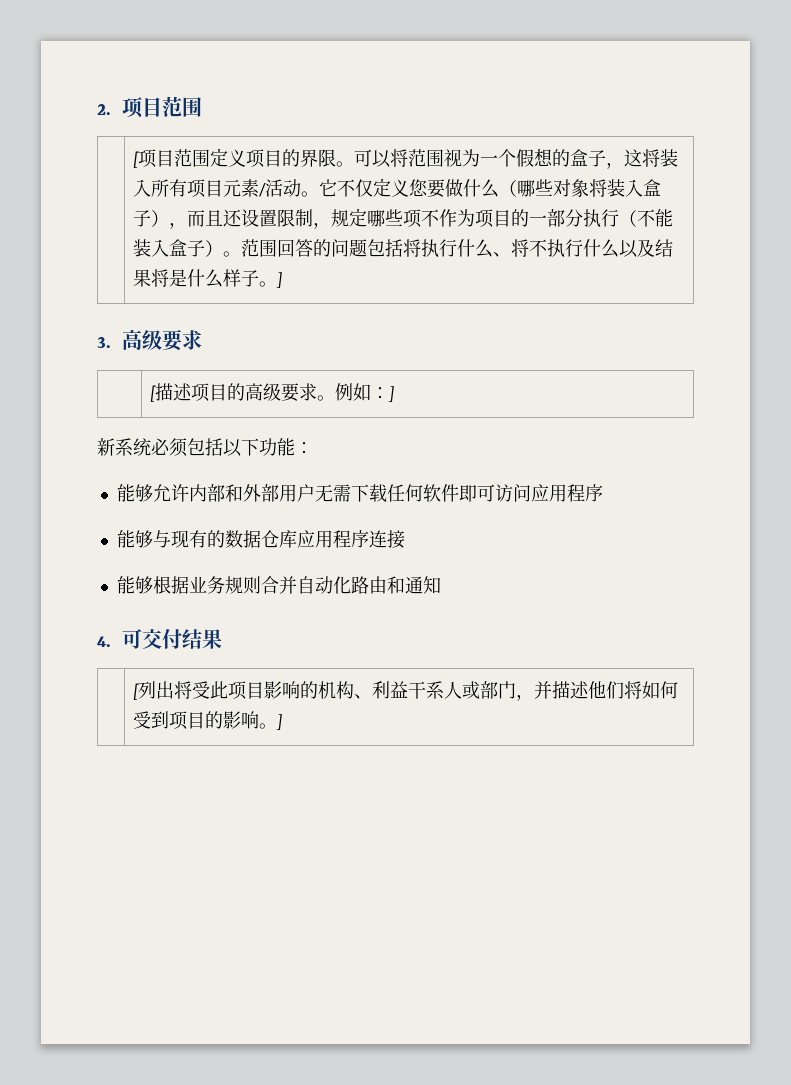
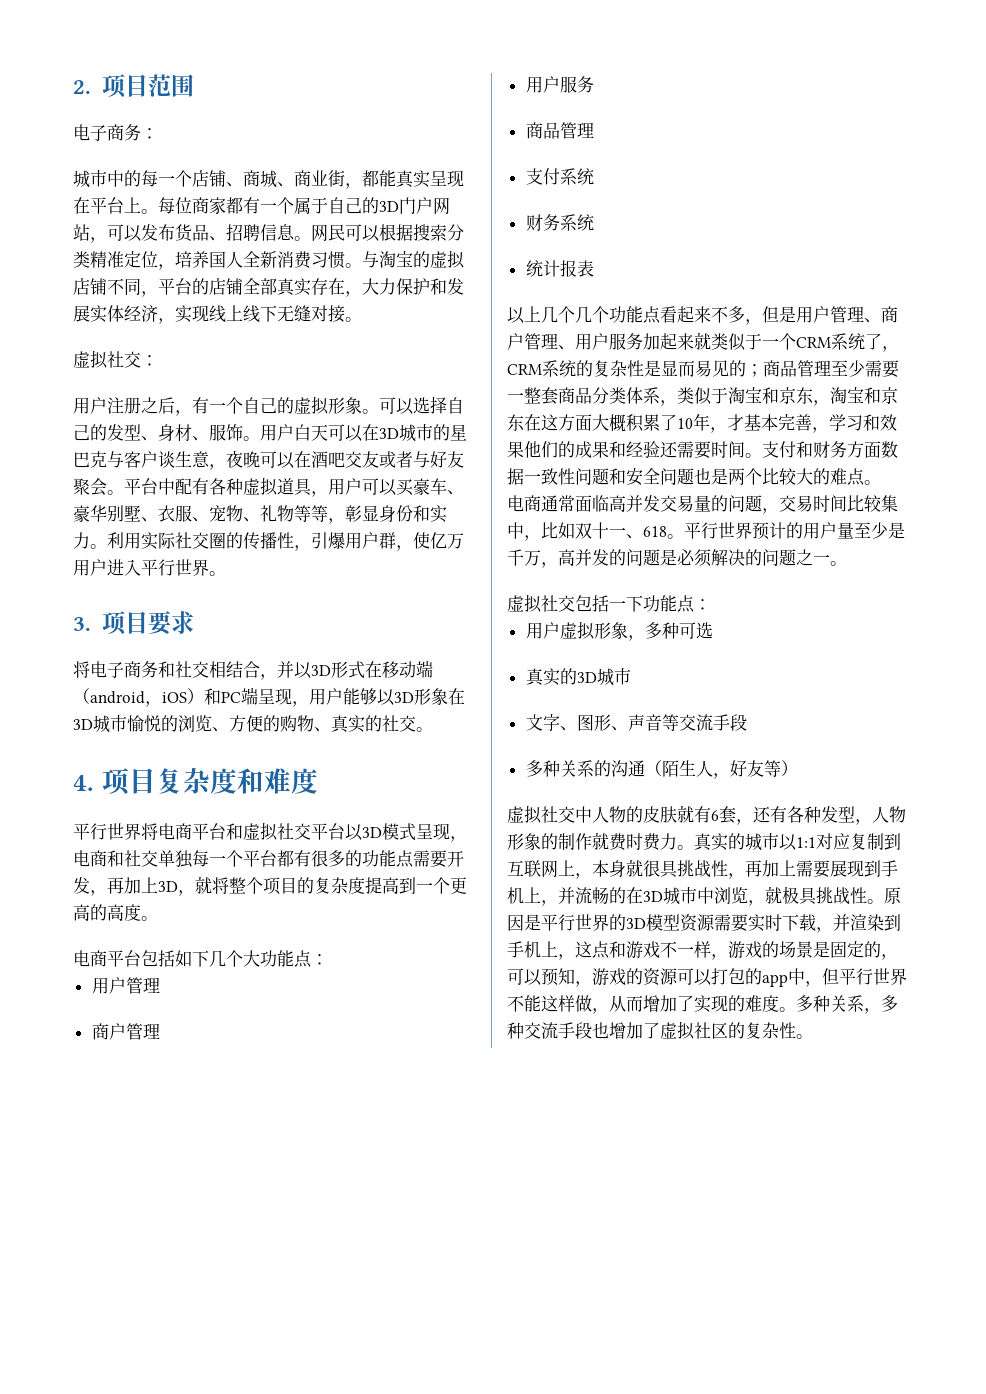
[133,148,679,169] [133,178,662,198] [133,208,674,229] [133,239,674,258] [133,269,283,288] [97,330,203,351] [150,383,395,402] [97,438,313,457] [116,484,603,502] [116,530,405,549] [116,576,441,594] [97,628,223,649] [133,681,679,701] [133,711,283,730] // | [项目范围定义项目的界限。可以将范围视为一个假想的盒子，这将装入所有项目元素/活动。它不仅定义您要做什么（哪些对象将装入盒子），而且还设置限制，规定哪些项不作为项目的一部分执行（不能装入盒子）。范围回答的问题包括将执行什么、将不执行什么以及结果将是什么样子。] // 3.高级要求 // | [描述项目的高级要求。例如：] // 新系统必须包括以下功能： // 能够允许内部和外部用户无需下载任何软件即可访问应用程序 // 能够与现有的数据仓库应用程序连接 // 能够根据业务规则合并自动化路由和通知 // 4.可交付结果 // | [列出将受此项目影响的机构、利益干系人或部门，并描述他们将如何受到项目的影响。] -> [73,124,158,141] [73,170,464,189] [73,197,450,215] [73,224,464,243] [73,250,465,270] [73,278,464,297] [73,305,362,324] [73,350,158,369] [73,396,464,416] [73,424,467,442] [73,451,464,470] [73,477,464,497] [73,505,447,524] [73,532,464,551] [73,559,226,576] [73,611,194,635] [73,660,433,680] [73,687,465,707] [73,715,433,733] [73,768,318,795] [73,822,467,842] [73,850,464,868] [73,876,467,896] [73,904,158,921] [73,950,328,968] [91,977,160,994] [91,1023,160,1040] [525,76,594,93] [525,122,594,139] [525,168,594,185] [525,214,594,231] [525,260,594,277] [507,306,898,325] [507,332,899,352] [507,360,899,378] [507,387,898,406] [507,413,897,433] [507,441,898,459] [507,468,881,486] [507,495,898,514] [507,522,905,541] [507,549,847,568] [507,594,711,613] [525,621,713,641] [525,668,631,686] [525,714,747,731] [525,760,798,779] [507,805,906,825] [507,832,901,851] [507,859,898,879] [507,886,901,906] [507,914,901,933] [507,941,898,960] [507,968,907,987] [507,995,898,1014] [507,1021,813,1040] // 电子商务： // 城市中的每一个店铺、商城、商业街，都能真实呈现在平台上。每位商家都有一个属于自己的3D门户网站，可以发布货品、招聘信息。网民可以根据搜索分类精准定位，培养国人全新消费习惯。与淘宝的虚拟店铺不同，平台的店铺全部真实存在，大力保护和发展实体经济，实现线上线下无缝对接。 // 虚拟社交： // 用户注册之后，有一个自己的虚拟形象。可以选择自己的发型、身材、服饰。用户白天可以在3D城市的星巴克与客户谈生意，夜晚可以在酒吧交友或者与好友聚会。平台中配有各种虚拟道具，用户可以买豪车、豪华别墅、衣服、宠物、礼物等等，彰显身份和实力。利用实际社交圈的传播性，引爆用户群，使亿万用户进入平行世界。 // 3.项目要求 // 将电子商务和社交相结合，并以3D形式在移动端（android，iOS）和PC端呈现，用户能够以3D形象在3D城市愉悦的浏览、方便的购物、真实的社交。 // 4.项目复杂度和难度 // 平行世界将电商平台和虚拟社交平台以3D模式呈现，电商和社交单独每一个平台都有很多的功能点需要开发，再加上3D，就将整个项目的复杂度提高到一个更高的高度。 // 电商平台包括如下几个大功能点： // 用户管理 // 商户管理 // 用户服务 // 商品管理 // 支付系统 // 财务系统 // 统计报表 // 以上几个几个功能点看起来不多，但是用户管理、商户管理、用户服务加起来就类似于一个CRM系统了，CRM系统的复杂性是显而易见的；商品管理至少需要一整套商品分类体系，类似于淘宝和京东，淘宝和京东在这方面大概积累了10年，才基本完善，学习和效果他们的成果和经验还需要时间。支付和财务方面数据一致性问题和安全问题也是两个比较大的难点。 // 电商通常面临高并发交易量的问题，交易时间比较集中，比如双十一、618。平行世界预计的用户量至少是千万，高并发的问题是必须解决的问题之一。 // 虚拟社交包括一下功能点： // 用户虚拟形象，多种可选 // 真实的3D城市 // 文字、图形、声音等交流手段 // 多种关系的沟通（陌生人，好友等） // 虚拟社交中人物的皮肤就有6套，还有各种发型，人物形象的制作就费时费力。真实的城市以1:1对应复制到互联网上，本身就很具挑战性，再加上需要展现到手机上，并流畅的在3D城市中浏览，就极具挑战性。原因是平行世界的3D模型资源需要实时下载，并渲染到手机上，这点和游戏不一样，游戏的场景是固定的，可以预知，游戏的资源可以打包的app中，但平行世界不能这样做，从而增加了实现的难度。多种关系，多种交流手段也增加了虚拟社区的复杂性。

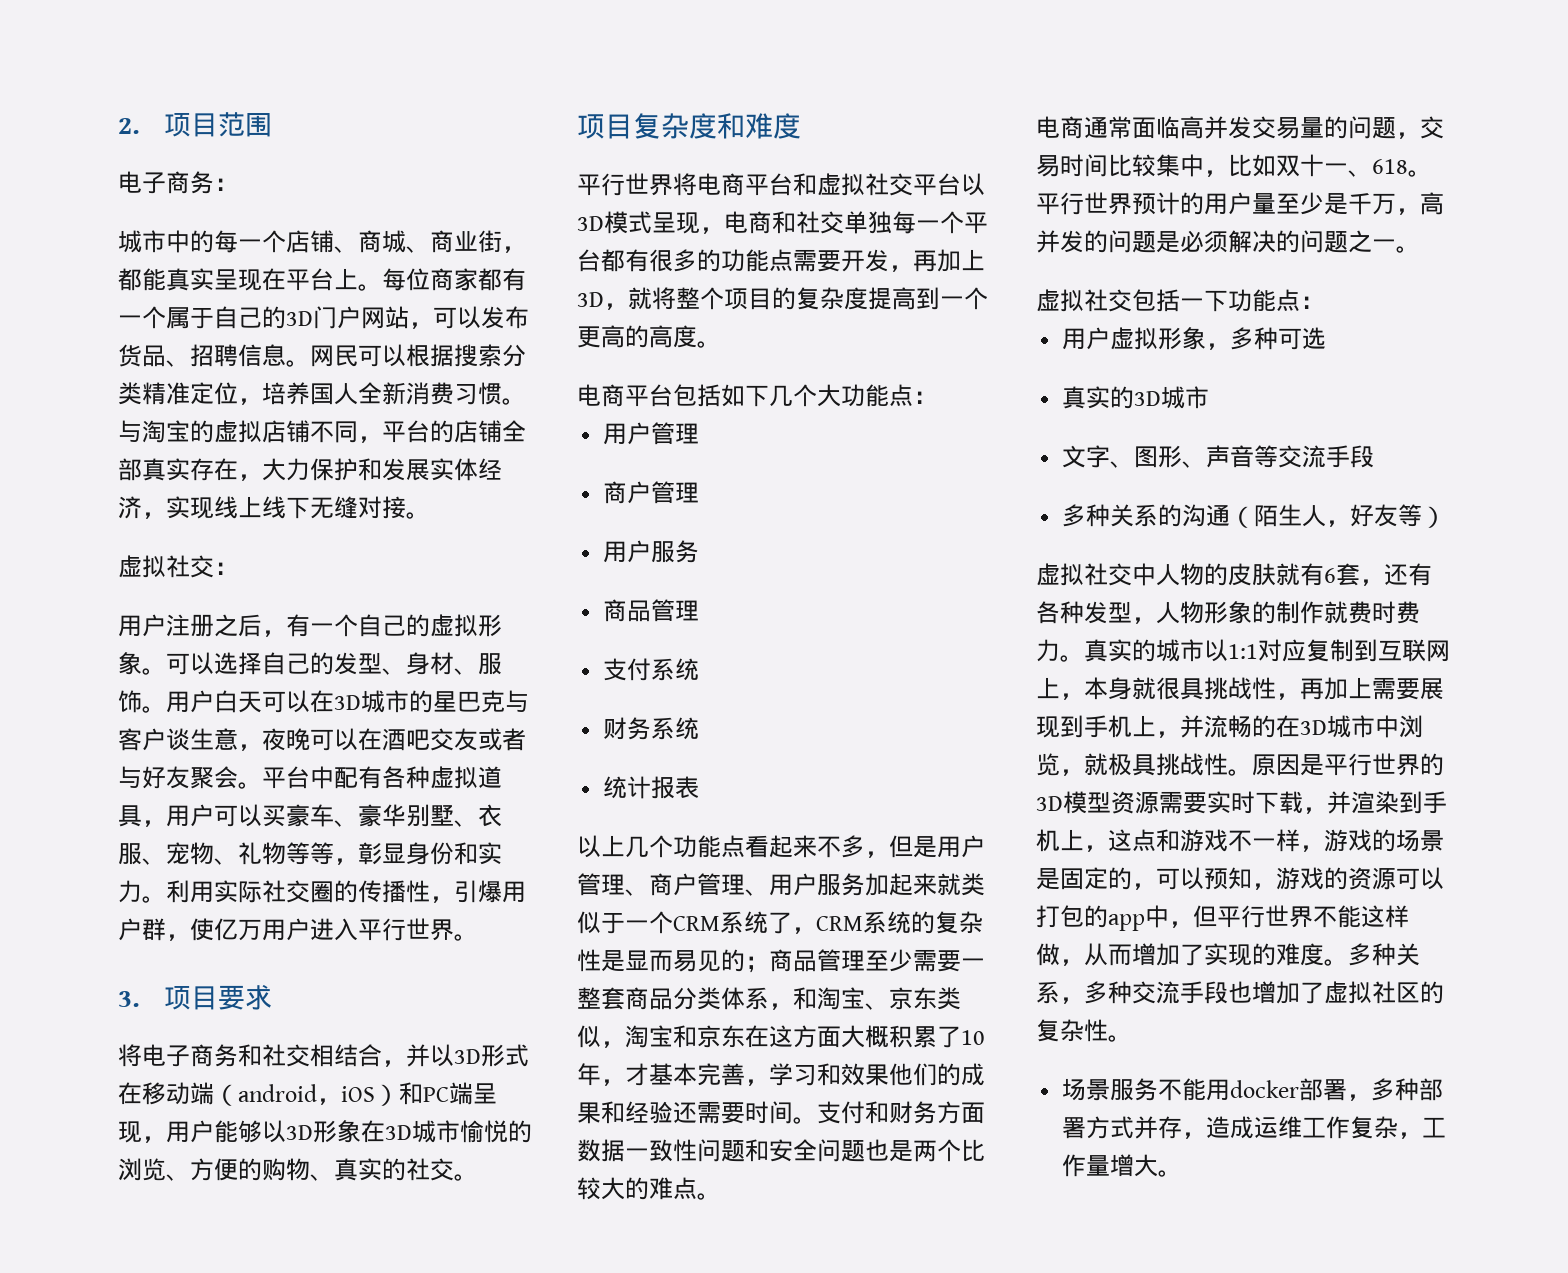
[73,775,93,791] 4. -> (478, 1177) none
[575,306,609,323] 几个 -> (673, 846) none
[677,387,813,405] 类似于淘宝和京东 -> [793,987,961,1010] [577,1025,601,1048] 和淘宝、京东类似
(813, 1036) none -> [1062,1078,1444,1101] [1062,1116,1447,1139] [1062,1154,1183,1177] // 场景服务不能用docker部署，多种部署方式并存，造成运维工作复杂，工作量增大。

